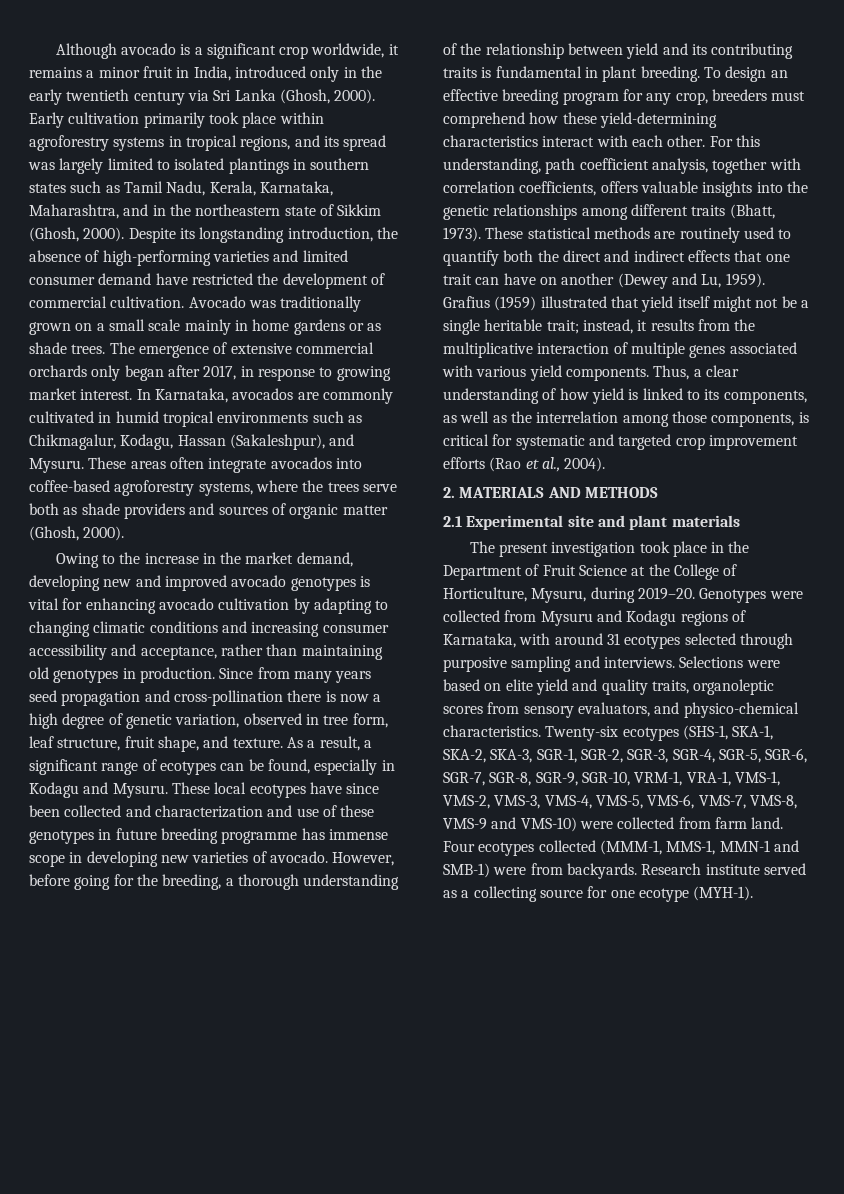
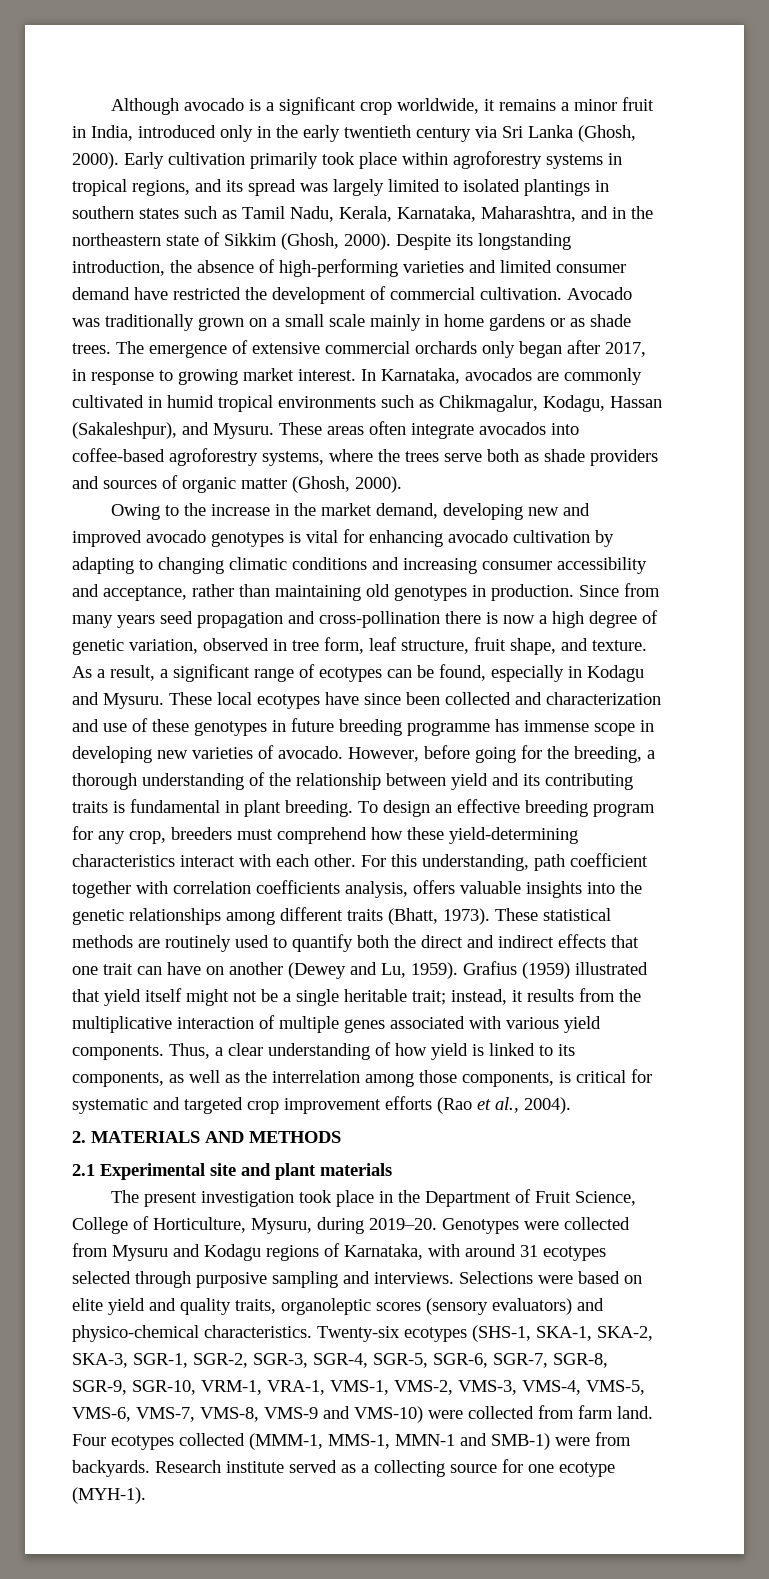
[651,158,708,174] analysis, -> (648, 860) none
[519,181,597,196] coefficients, -> [256,880,408,898] coefficients analysis,
[578,564,670,576] Science at the -> [574,1191,636,1206] Science,
[487,702,650,718] from sensory evaluators, -> [426,1298,572,1315] (sensory evaluators)

